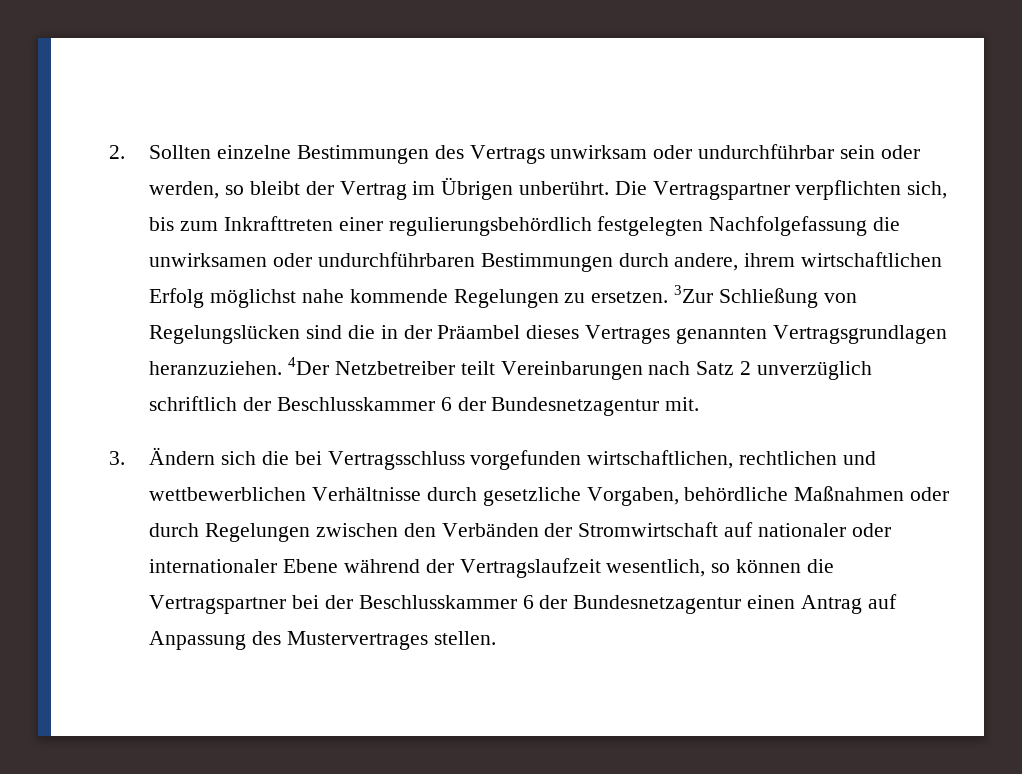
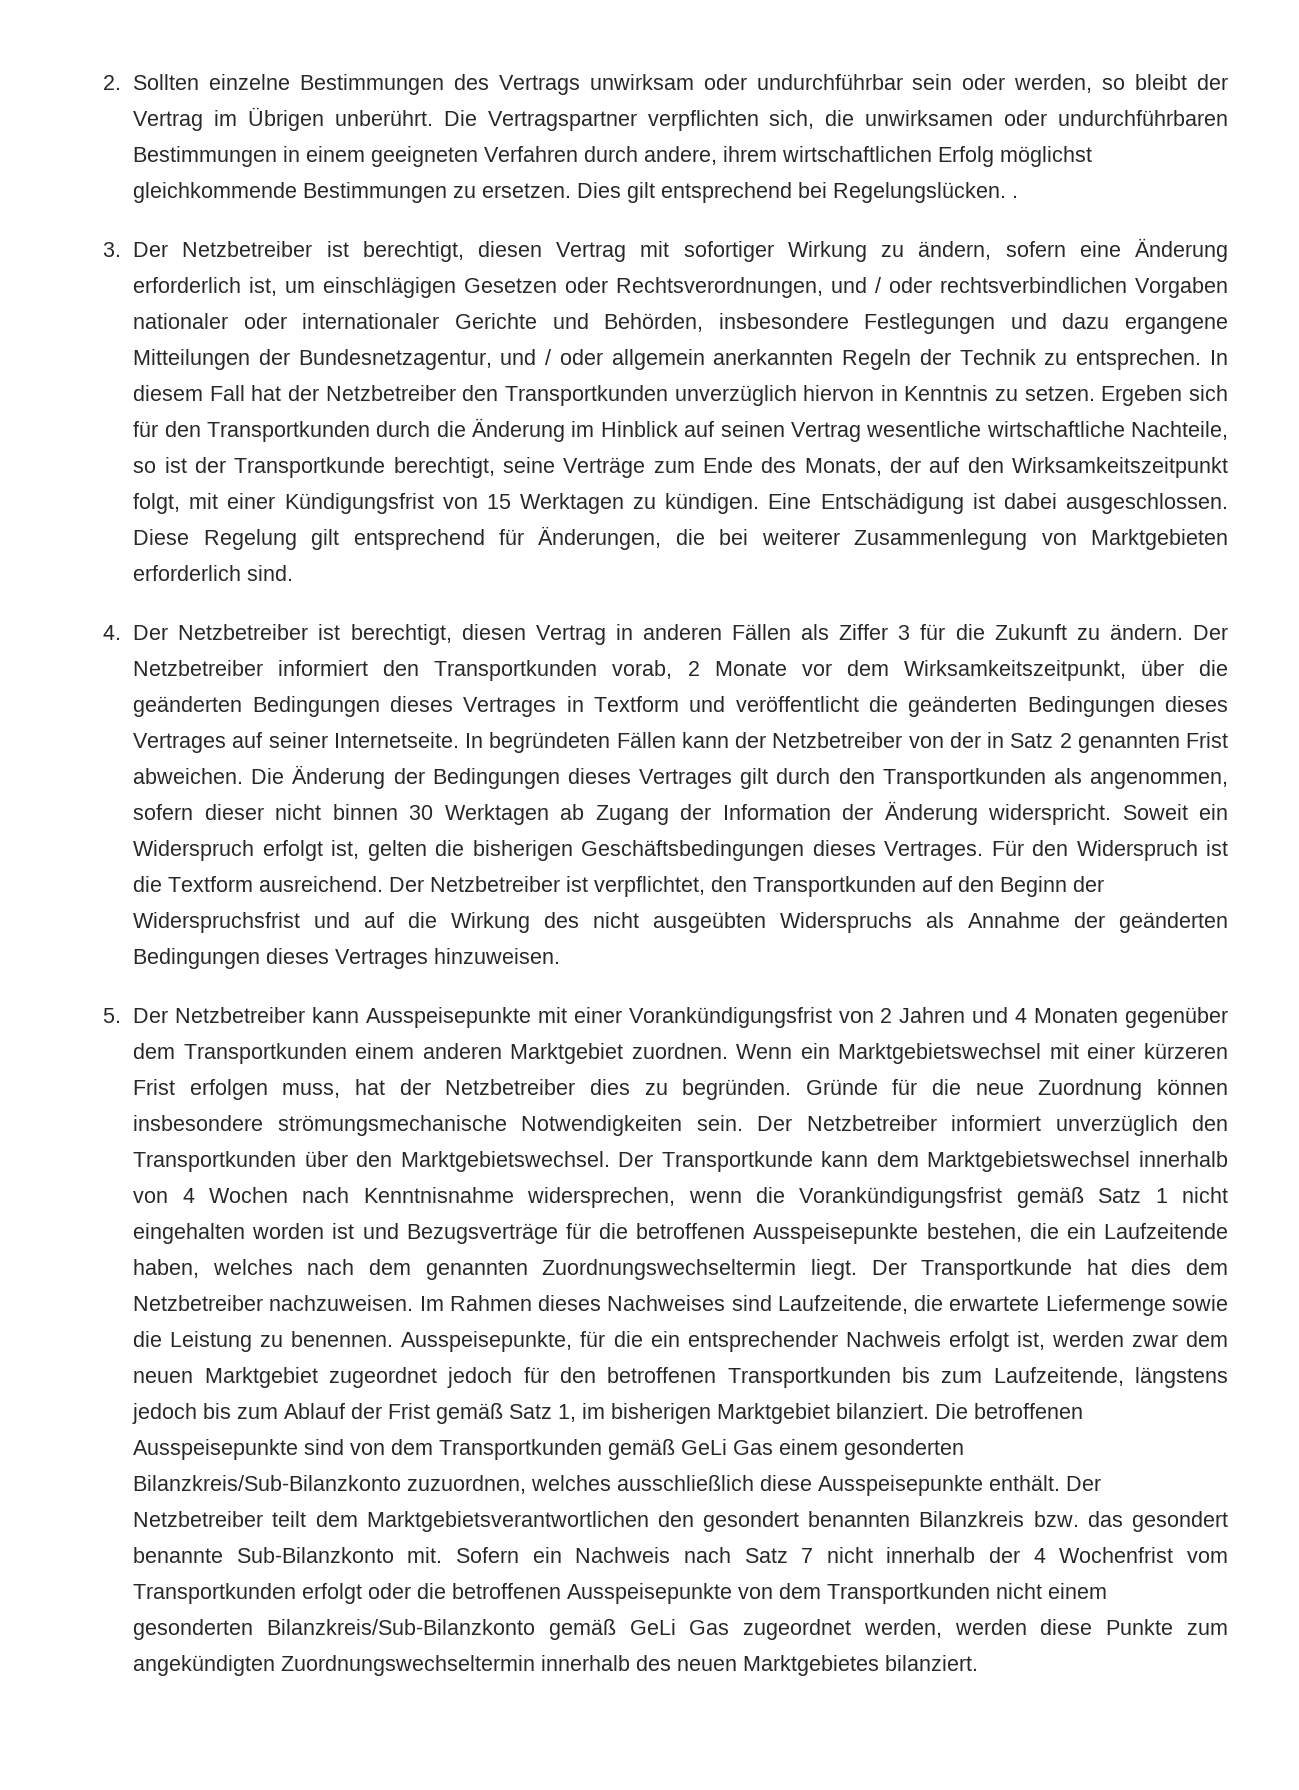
[149,216,868,236] bis zum Inkrafttreten einer regulierungsbehördlich festgelegten Nachfolgefassung -> (815, 119) none
(613, 262) none -> [283,146,579,167] in einem geeigneten Verfahren
[301,285,857,308] [149,325,947,344] [149,357,872,380] [149,396,700,416] [109,447,876,470] [149,486,950,506] [149,522,891,542] [149,558,834,578] [149,594,897,614] [149,631,496,650] nahe kommende Regelungen zu ersetzen. 3Zur Schließung von Regelungslücken sind die in der Präambel dieses Vertrages genannten Vertragsgrundlagen heranzuziehen. 4Der Netzbetreiber teilt Vereinbarungen nach Satz 2 unverzüglich schriftlich der Beschlusskammer 6 der Bundesnetzagentur mit. // 3. Ändern sich die bei Vertragsschluss vorgefunden wirtschaftlichen, rechtlichen und wettbewerblichen Verhältnisse durch gesetzliche Vorgaben, behördliche Maßnahmen oder durch Regelungen zwischen den Verbänden der Stromwirtschaft auf nationaler oder internationaler Ebene während der Vertragslaufzeit wesentlich, so können die Vertragspartner bei der Beschlusskammer 6 der Bundesnetzagentur einen Antrag auf Anpassung des Mustervertrages stellen. -> [133,182,1019,203] [102,238,1228,262] [133,277,1228,298] [133,313,1228,334] [133,349,1229,370] [133,385,1228,406] [133,418,1228,442] [133,457,1229,478] [133,493,1228,514] [133,526,1228,550] [133,565,294,581] [102,624,1228,645] [133,660,1228,681] [133,696,1228,717] [133,732,1228,753] [133,765,1228,789] [133,801,1228,825] [133,840,1228,861] [133,876,1105,897] [133,912,1228,933] [133,948,561,969] [102,1007,1228,1028] [133,1043,1229,1064] [133,1079,1228,1100] [133,1115,1229,1136] [133,1151,1228,1172] [133,1187,1228,1208] [133,1223,1228,1244] [133,1259,1228,1280] [133,1295,1228,1316] [133,1331,1228,1352] [133,1367,1228,1388] [132,1403,1084,1424] [133,1439,965,1460] [133,1475,1102,1496] [133,1511,1228,1532] [133,1547,1228,1563] [133,1583,1108,1604] [133,1619,1228,1640] [133,1655,979,1676] gleichkommende Bestimmungen zu ersetzen. Dies gilt entsprechend bei Regelungslücken. . // 3. Der Netzbetreiber ist berechtigt, diesen Vertrag mit sofortiger Wirkung zu ändern, sofern eine Änderung erforderlich ist, um einschlägigen Gesetzen oder Rechtsverordnungen, und / oder rechtsverbindlichen Vorgaben nationaler oder internationaler Gerichte und Behörden, insbesondere Festlegungen und dazu ergangene Mitteilungen der Bundesnetzagentur, und / oder allgemein anerkannten Regeln der Technik zu entsprechen. In diesem Fall hat der Netzbetreiber den Transportkunden unverzüglich hiervon in Kenntnis zu setzen. Ergeben sich für den Transportkunden durch die Änderung im Hinblick auf seinen Vertrag wesentliche wirtschaftliche Nachteile, so ist der Transportkunde berechtigt, seine Verträge zum Ende des Monats, der auf den Wirksamkeitszeitpunkt folgt, mit einer Kündigungsfrist von 15 Werktagen zu kündigen. Eine Entschädigung ist dabei ausgeschlossen. Diese Regelung gilt entsprechend für Änderungen, die bei weiterer Zusammenlegung von Marktgebieten erforderlich sind. // 4. Der Netzbetreiber ist berechtigt, diesen Vertrag in anderen Fällen als Ziffer 3 für die Zukunft zu ändern. Der Netzbetreiber informiert den Transportkunden vorab, 2 Monate vor dem Wirksamkeitszeitpunkt, über die geänderten Bedingungen dieses Vertrages in Textform und veröffentlicht die geänderten Bedingungen dieses Vertrages auf seiner Internetseite. In begründeten Fällen kann der Netzbetreiber von der in Satz 2 genannten Frist abweichen. Die Änderung der Bedingungen dieses Vertrages gilt durch den Transportkunden als angenommen, sofern dieser nicht binnen 30 Werktagen ab Zugang der Information der Änderung widerspricht. Soweit ein Widerspruch erfolgt ist, gelten die bisherigen Geschäftsbedingungen dieses Vertrages. Für den Widerspruch ist die Textform ausreichend. Der Netzbetreiber ist verpflichtet, den Transportkunden auf den Beginn der Widerspruchsfrist und auf die Wirkung des nicht ausgeübten Widerspruchs als Annahme der geänderten Bedingungen dieses Vertrages hinzuweisen. // 5. Der Netzbetreiber kann Ausspeisepunkte mit einer Vorankündigungsfrist von 2 Jahren und 4 Monaten gegenüber dem Transportkunden einem anderen Marktgebiet zuordnen. Wenn ein Marktgebietswechsel mit einer kürzeren Frist erfolgen muss, hat der Netzbetreiber dies zu begründen. Gründe für die neue Zuordnung können insbesondere strömungsmechanische Notwendigkeiten sein. Der Netzbetreiber informiert unverzüglich den Transportkunden über den Marktgebietswechsel. Der Transportkunde kann dem Marktgebietswechsel innerhalb von 4 Wochen nach Kenntnisnahme widersprechen, wenn die Vorankündigungsfrist gemäß Satz 1 nicht eingehalten worden ist und Bezugsverträge für die betroffenen Ausspeisepunkte bestehen, die ein Laufzeitende haben, welches nach dem genannten Zuordnungswechseltermin liegt. Der Transportkunde hat dies dem Netzbetreiber nachzuweisen. Im Rahmen dieses Nachweises sind Laufzeitende, die erwartete Liefermenge sowie die Leistung zu benennen. Ausspeisepunkte, für die ein entsprechender Nachweis erfolgt ist, werden zwar dem neuen Marktgebiet zugeordnet jedoch für den betroffenen Transportkunden bis zum Laufzeitende, längstens jedoch bis zum Ablauf der Frist gemäß Satz 1, im bisherigen Marktgebiet bilanziert. Die betroffenen Ausspeisepunkte sind von dem Transportkunden gemäß GeLi Gas einem gesonderten Bilanzkreis/Sub-Bilanzkonto zuzuordnen, welches ausschließlich diese Ausspeisepunkte enthält. Der Netzbetreiber teilt dem Marktgebietsverantwortlichen den gesondert benannten Bilanzkreis bzw. das gesondert benannte Sub-Bilanzkonto mit. Sofern ein Nachweis nach Satz 7 nicht innerhalb der 4 Wochenfrist vom Transportkunden erfolgt oder die betroffenen Ausspeisepunkte von dem Transportkunden nicht einem gesonderten Bilanzkreis/Sub-Bilanzkonto gemäß GeLi Gas zugeordnet werden, werden diese Punkte zum angekündigten Zuordnungswechseltermin innerhalb des neuen Marktgebietes bilanziert.

